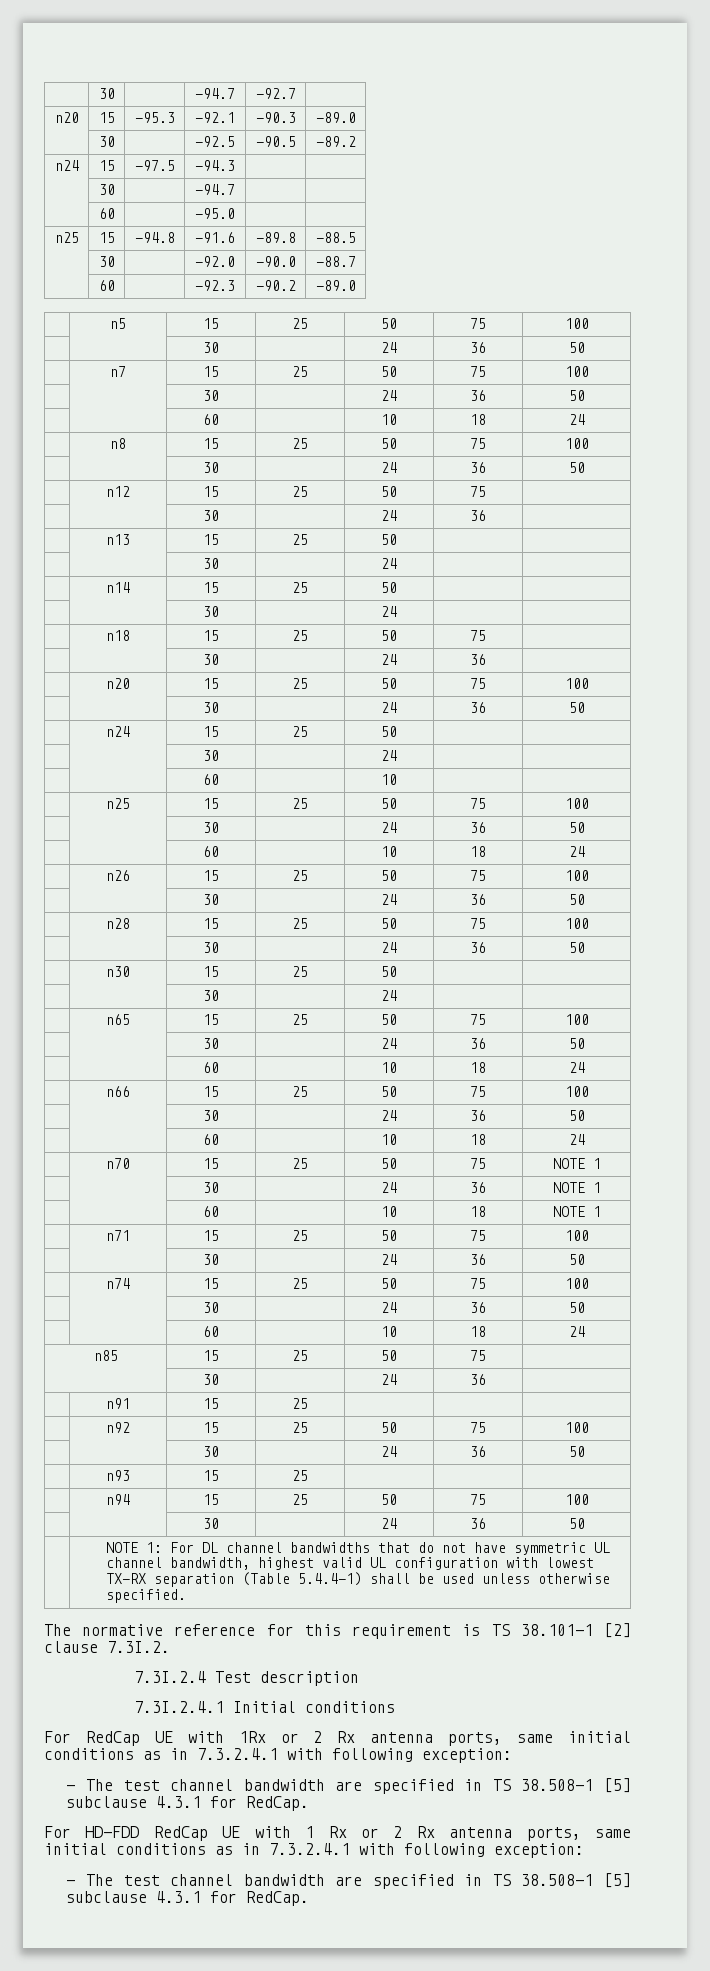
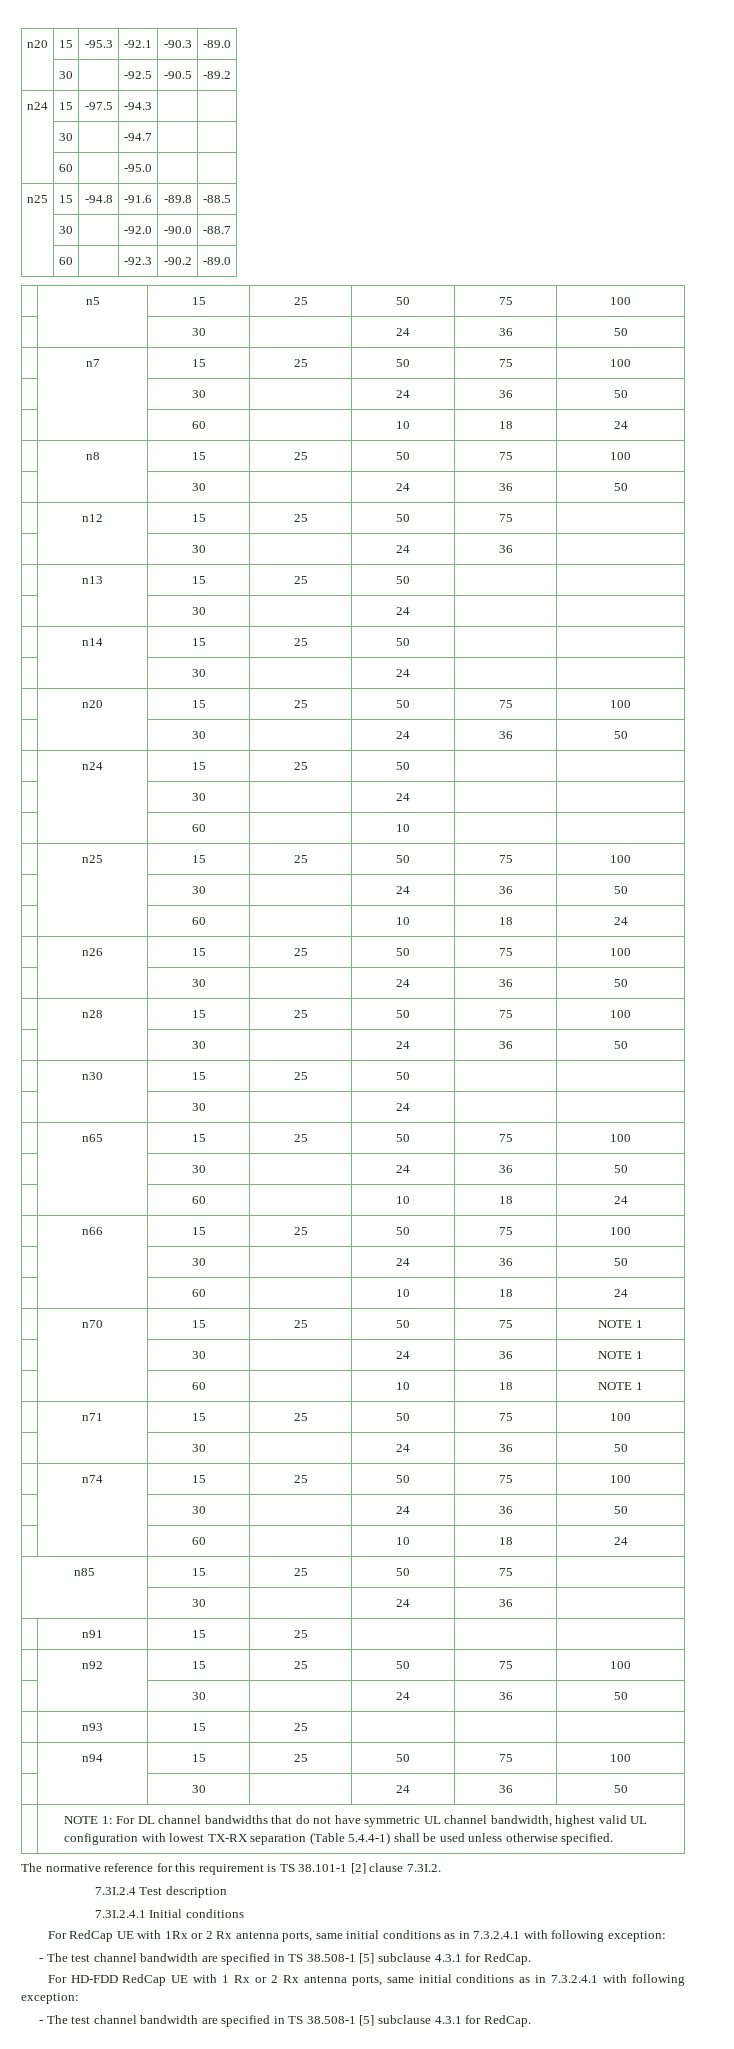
[98,88,115,99] [195,88,235,99] [255,88,296,99] | 30 | | -94.7 | -92.7 | // -> (27, 44) none
[106,630,130,641] [203,630,219,641] [292,630,308,641] [381,630,397,641] [470,630,486,641] [203,654,219,665] [381,654,397,665] [470,654,486,665] // | n18 | 15 | 25 | 50 | 75 | // | | 30 | | 24 | 36 | -> (410, 673) none

